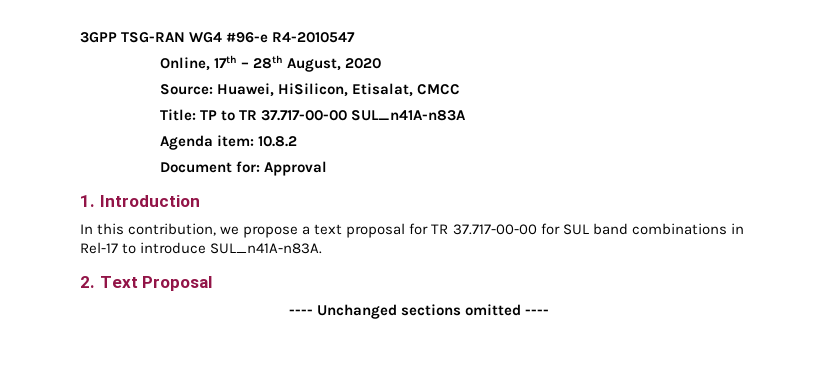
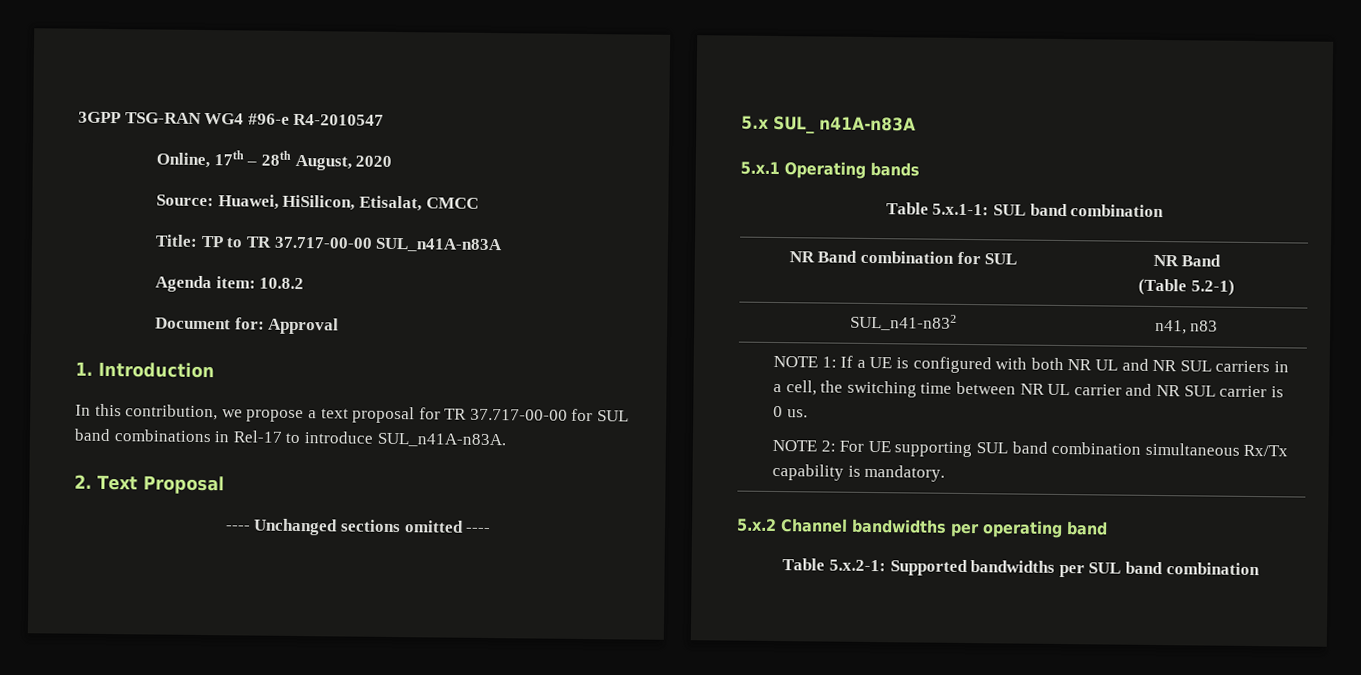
(550, 312) none -> [741,115,916,135] [740,161,920,179] [885,202,1165,218] [788,250,1018,265] [1152,254,1222,267] [1138,278,1235,296] [849,313,957,331] [1154,319,1219,335] [773,355,1289,374] [773,380,1284,398] [773,405,808,418] [772,439,1289,458] [772,463,946,482] [736,518,1108,539] [782,558,1260,578] // 5.x SUL_ n41A-n83A // 5.x.1 Operating bands // Table 5.x.1-1: SUL band combination // NR Band combination for SUL | NR Band // (Table 5.2-1) // SUL_n41-n832 | n41, n83 // NOTE 1: If a UE is configured with both NR UL and NR SUL carriers in a cell, the switching time between NR UL carrier and NR SUL carrier is 0 us. // NOTE 2: For UE supporting SUL band combination simultaneous Rx/Tx capability is mandatory. // 5.x.2 Channel bandwidths per operating band // Table 5.x.2-1: Supported bandwidths per SUL band combination

